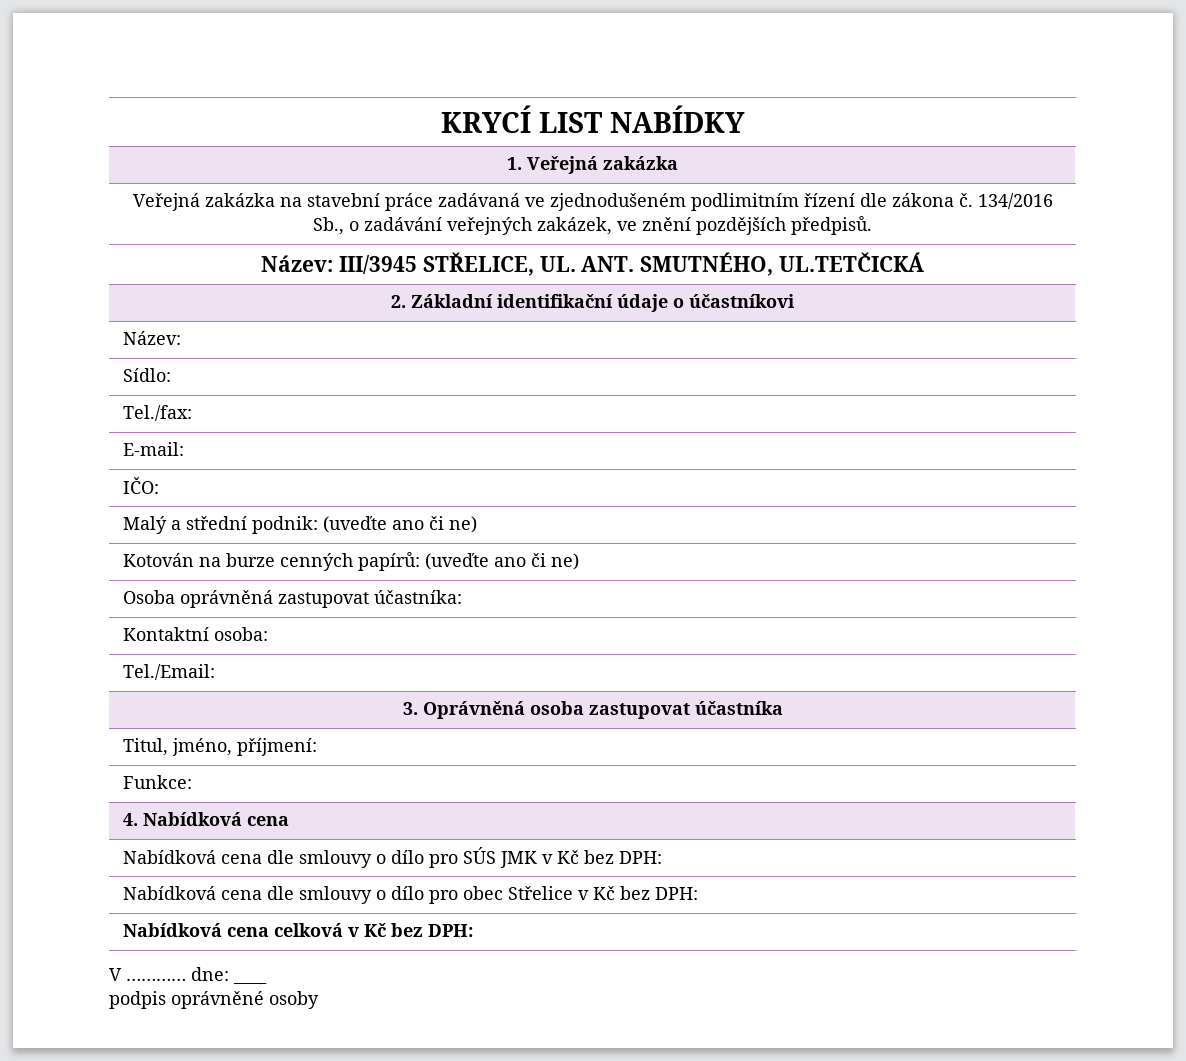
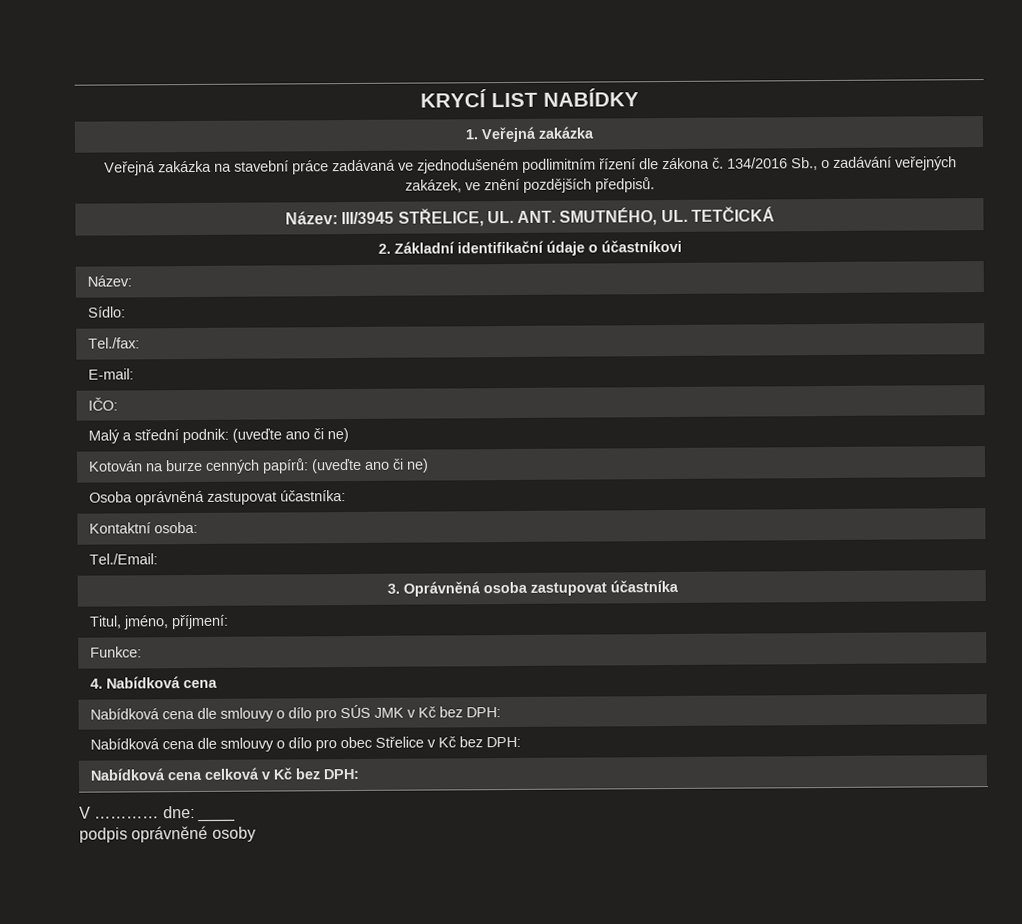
[778,252,924,272] UL.TETČICKÁ -> [660,206,776,223] UL. TETČICKÁ

